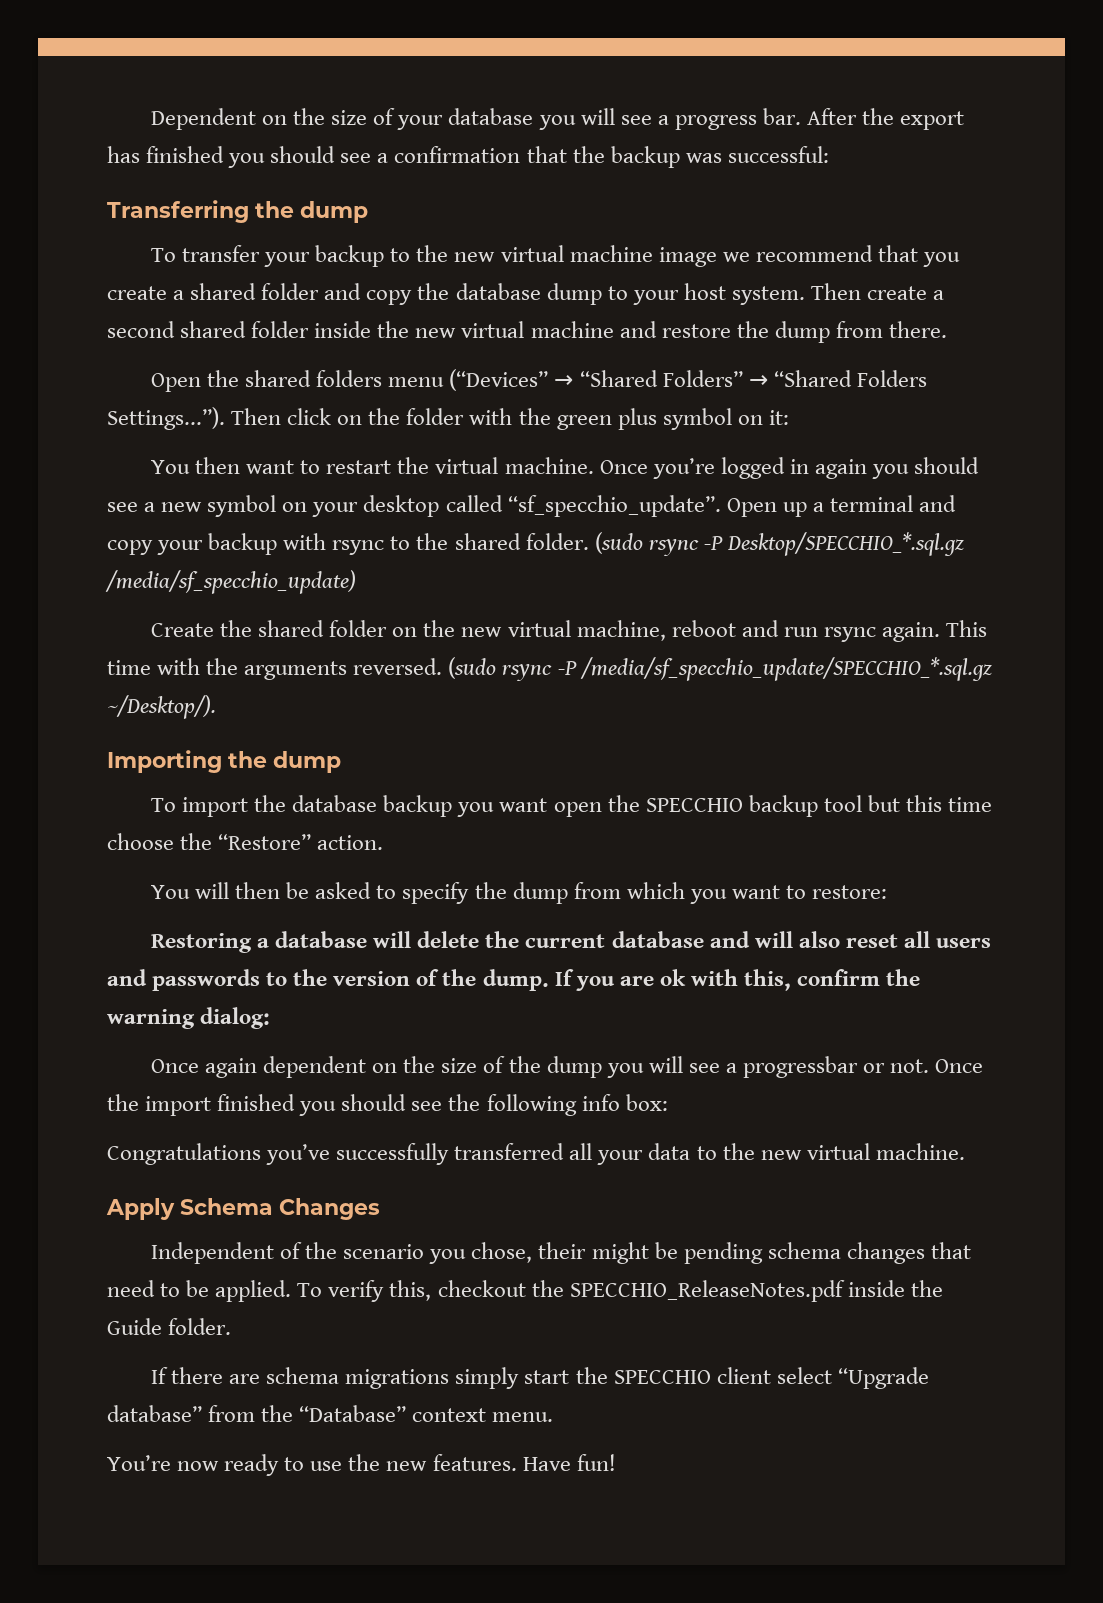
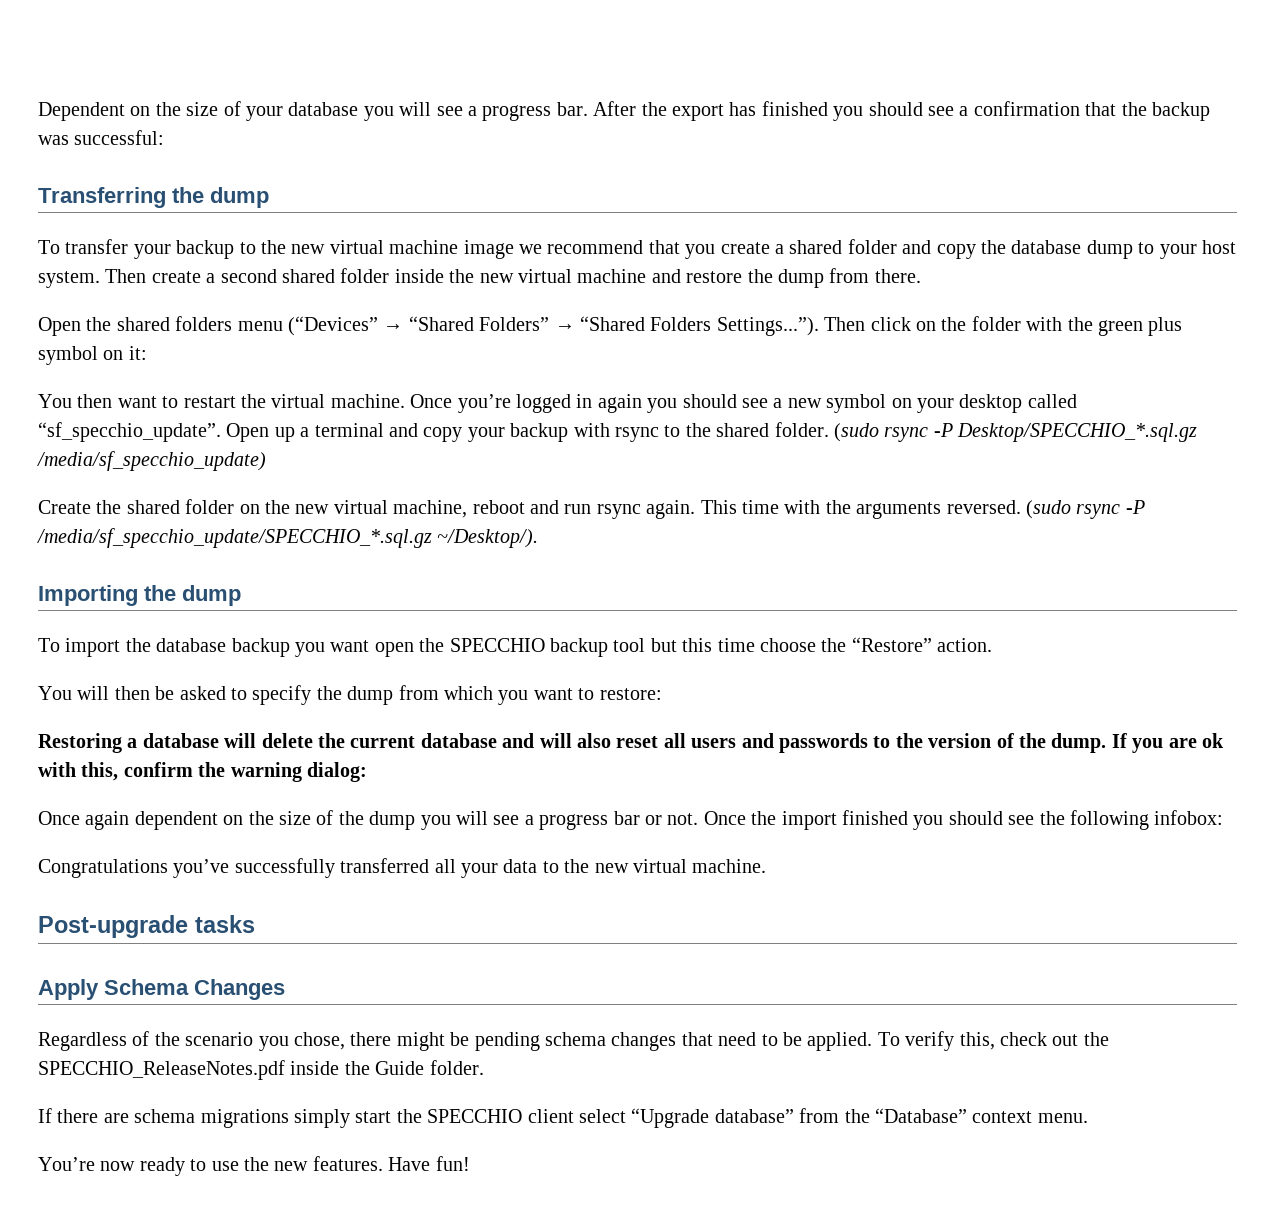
[742,1056,858,1078] progressbar -> [539,811,640,830] progress bar
[581,1094,668,1111] info box: -> [1154,810,1224,825] infobox:
(965, 1151) none -> [38,915,255,938] // Post-upgrade tasks
[150,1242,274,1264] Independent -> [38,1032,127,1051] Regardless
[538,1242,587,1259] their -> [350,1032,392,1046] there
[437,1280,526,1297] checkout -> [999,1032,1079,1046] check out

